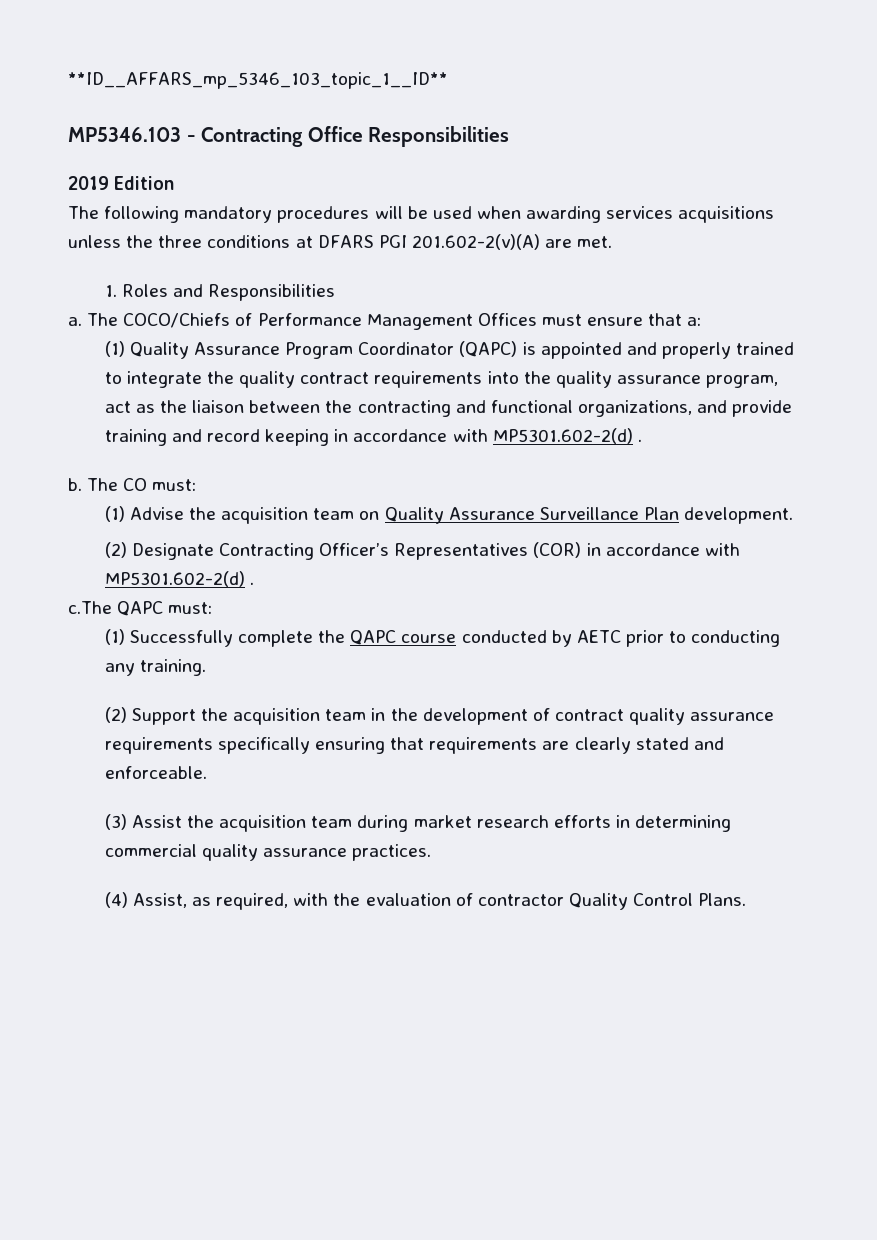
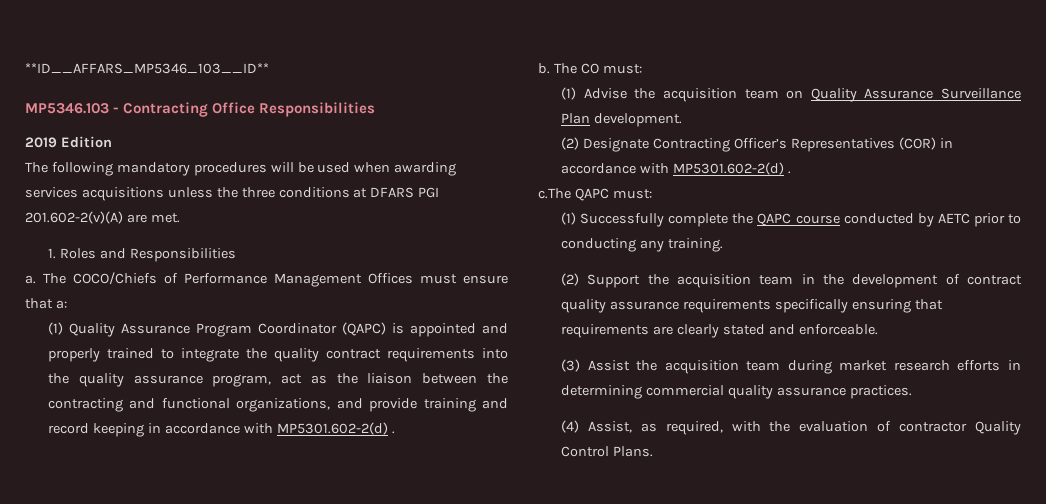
[68,72,448,89] **ID__AFFARS_mp_5346_103_topic_1__ID** -> [25,63,269,74] **ID__AFFARS_MP5346_103__ID**

